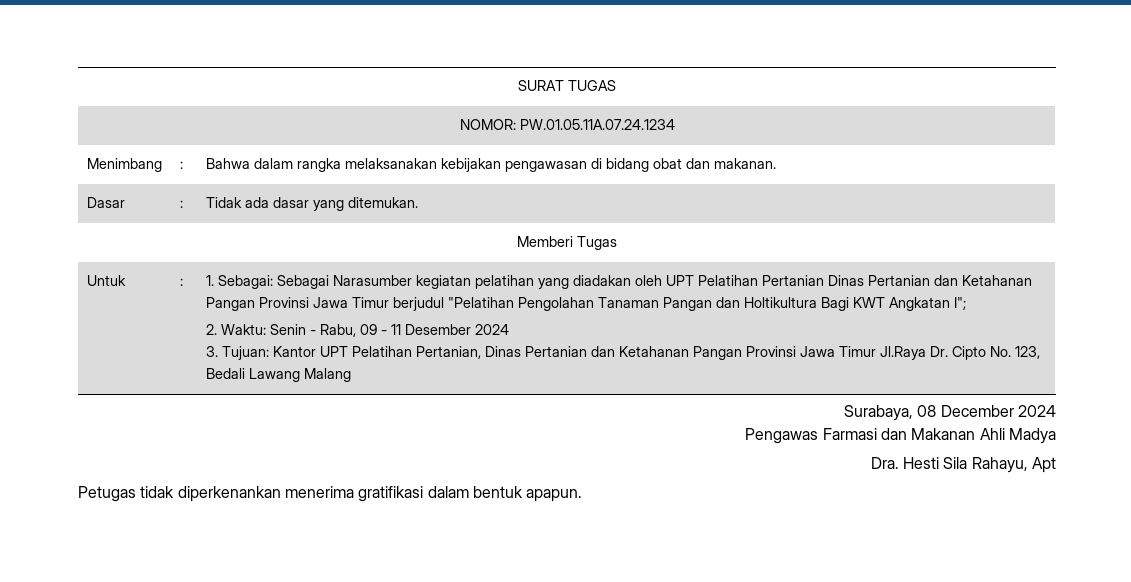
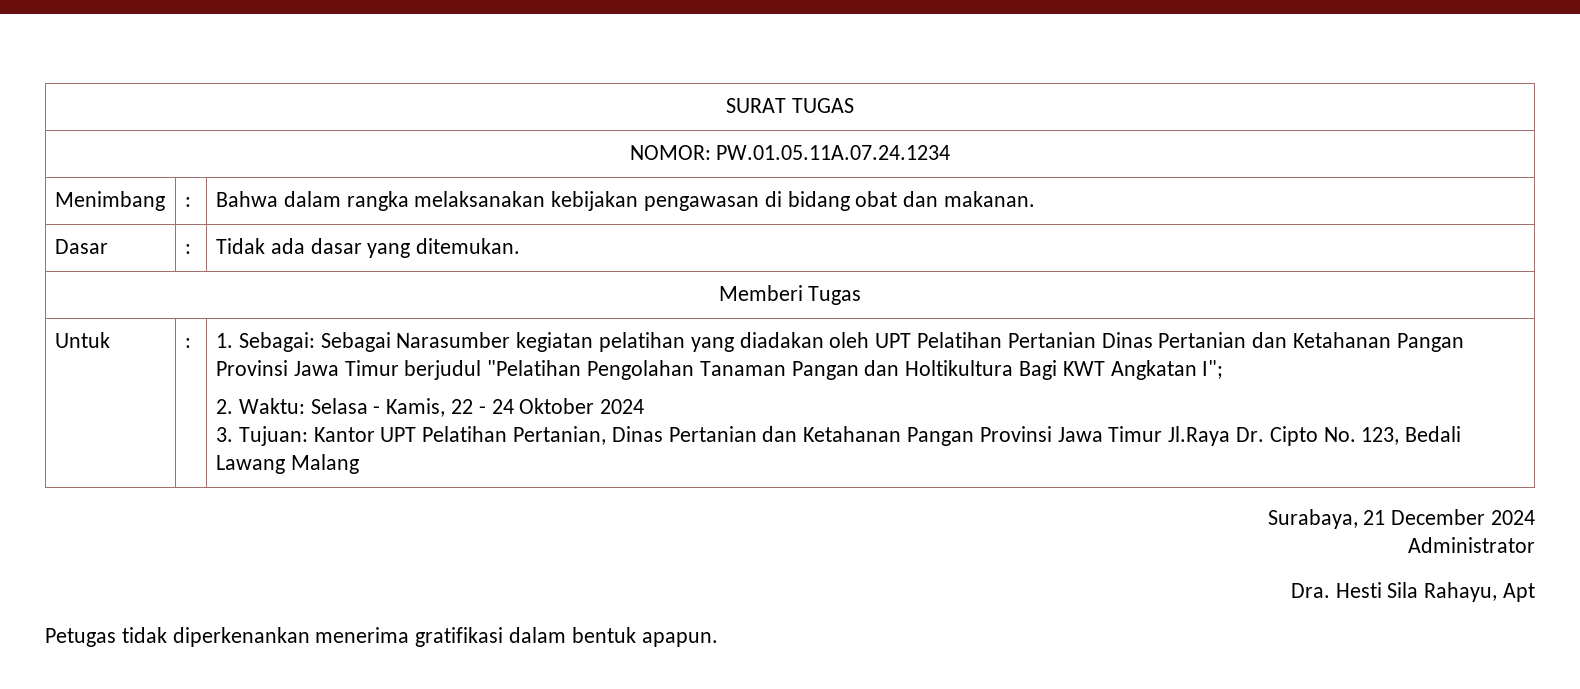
[269,324,471,337] Senin - Rabu, 09 - 11 Desember -> [310,398,595,417] Selasa - Kamis, 22 - 24 Oktober
[917,405,937,417] 08 -> [1363,510,1386,525] 21
[745,428,1057,444] Pengawas Farmasi dan Makanan Ahli Madya -> [1408,537,1535,553] Administrator

